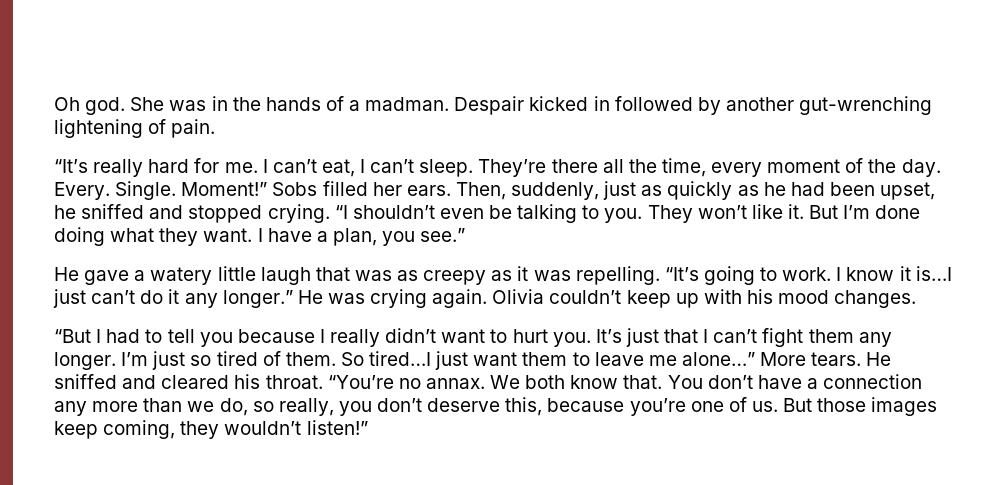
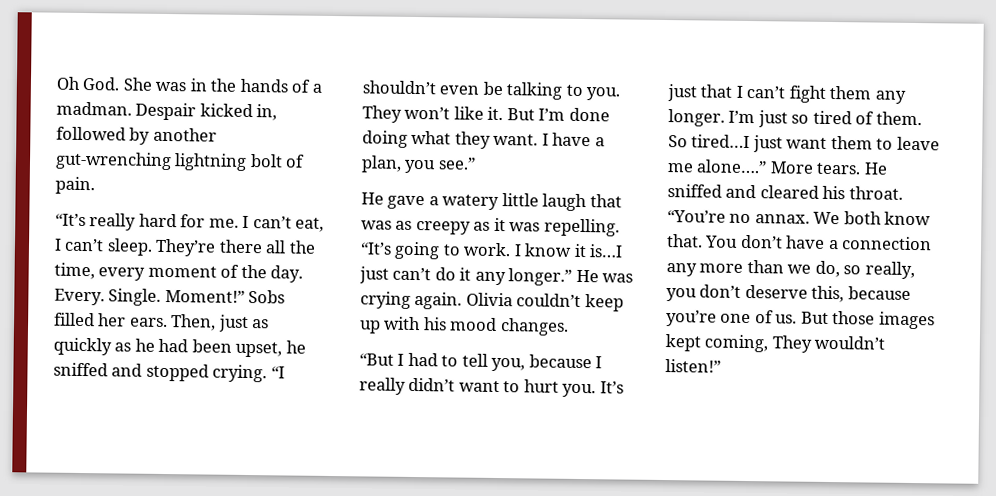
[85,97,126,115] god. -> [82,76,121,91] God.
[593,96,610,111] in -> [256,104,278,121] in,
[54,119,143,138] lightening -> [174,153,283,171] lightning bolt
[511,182,600,200] suddenly, -> (217, 322) none
[199,332,233,347] you -> [491,357,526,372] you,
[681,352,755,366] alone…” -> [696,159,768,174] alone….”
[54,420,220,439] keep coming, they -> [665,334,812,353] kept coming, They

